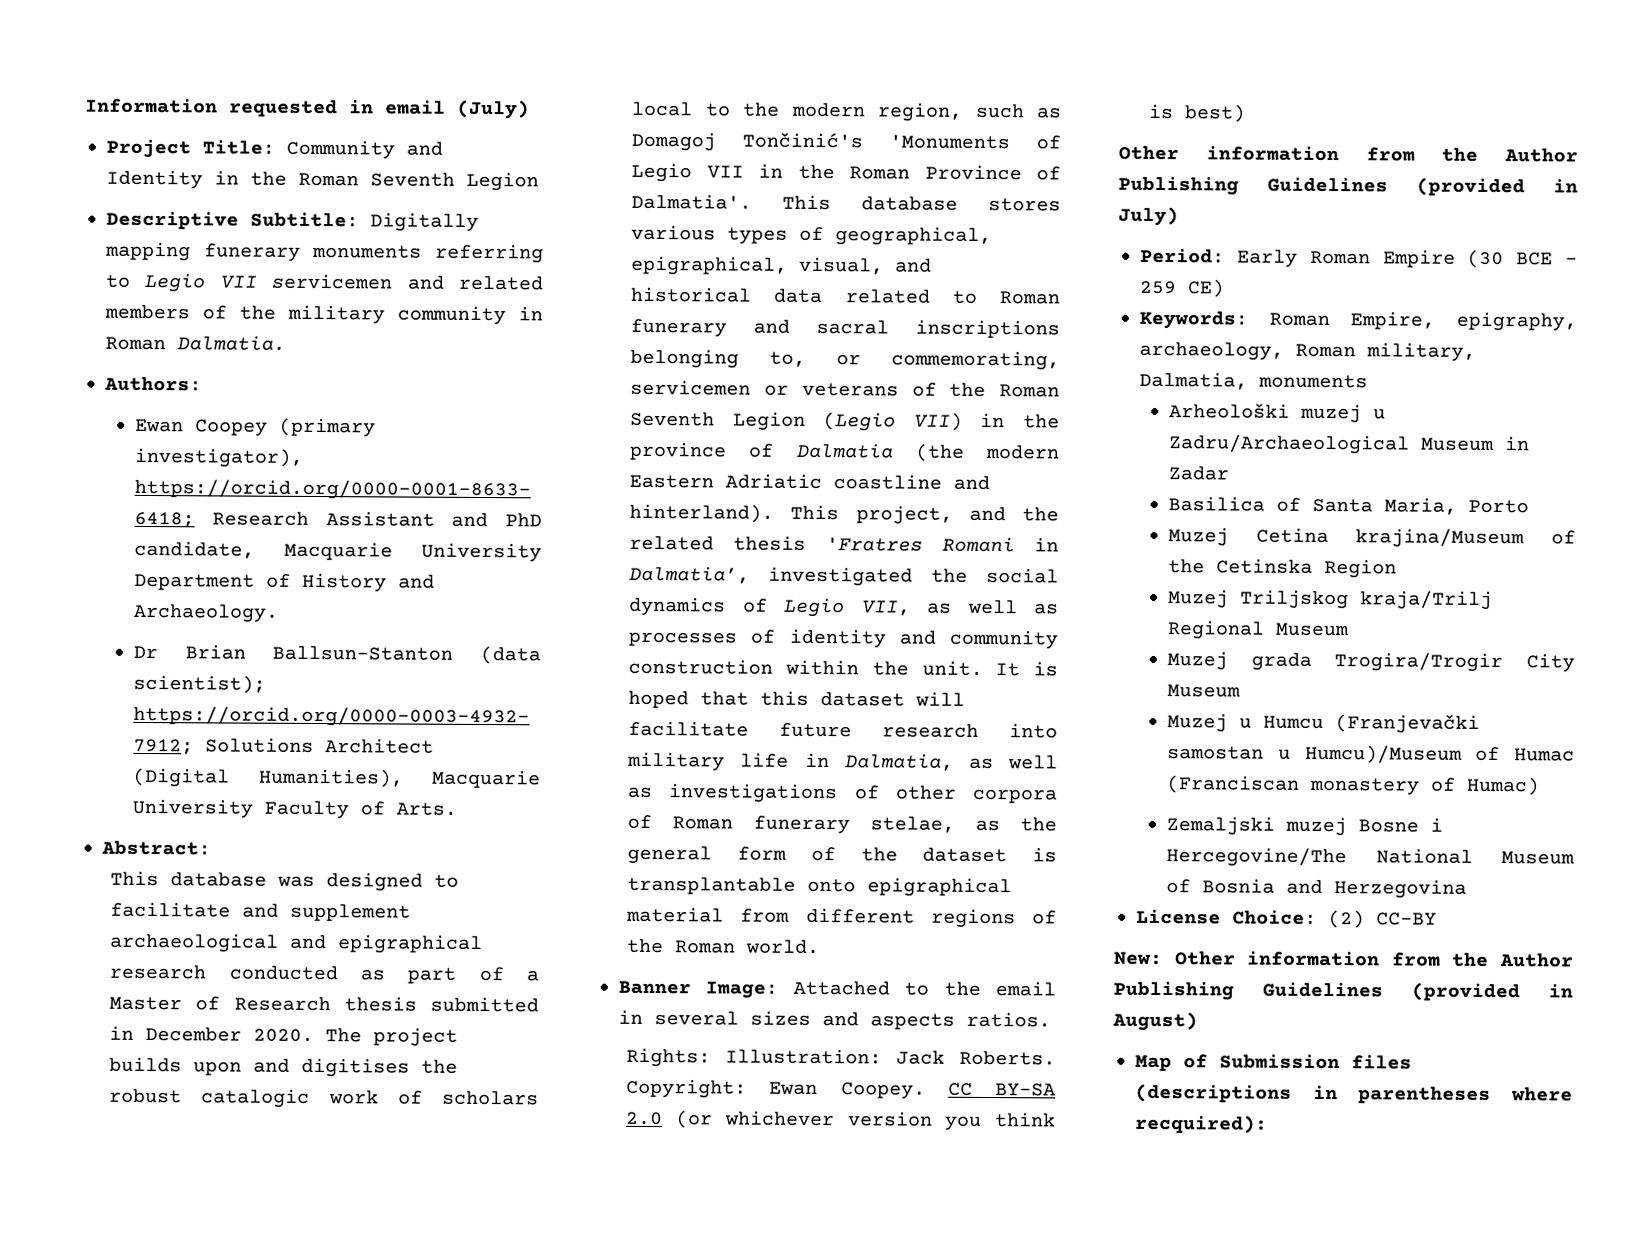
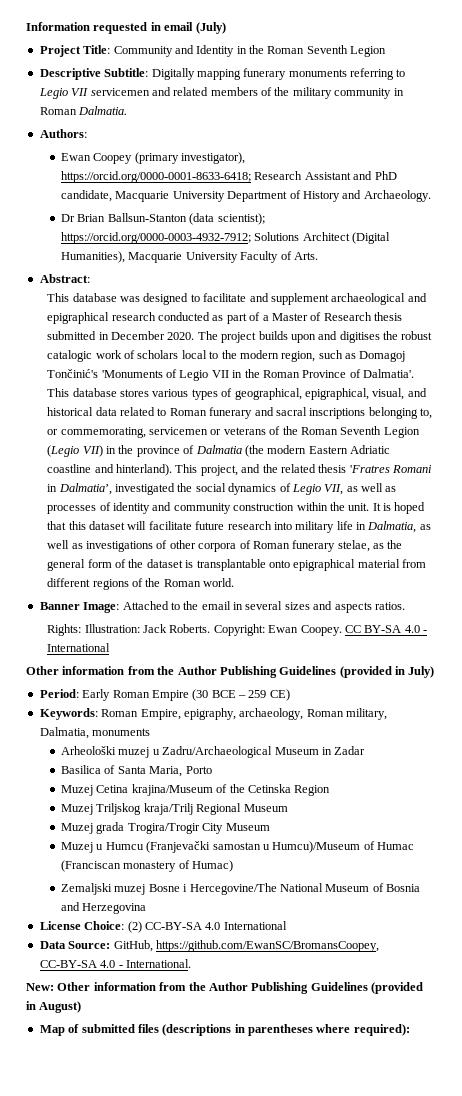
[625,1110,1056,1131] [1148,103,1247,123] 2.0 (or whichever version you think is best) -> [404,625,428,633] [47,643,111,652] 4.0 - International
[1376,912,1437,926] CC-BY -> [144,921,287,930] [39,940,379,952] [39,959,191,968] CC-BY-SA 4.0 International // Data Source: GitHub, https://github.com/EwanSC/BromansCoopey, CC-BY-SA 4.0 - International.
[1219,1053,1340,1070] Submission -> [81,1024,135,1033] submitted
[1134,1114,1268,1134] recquired): -> [353,1024,410,1036] required):

